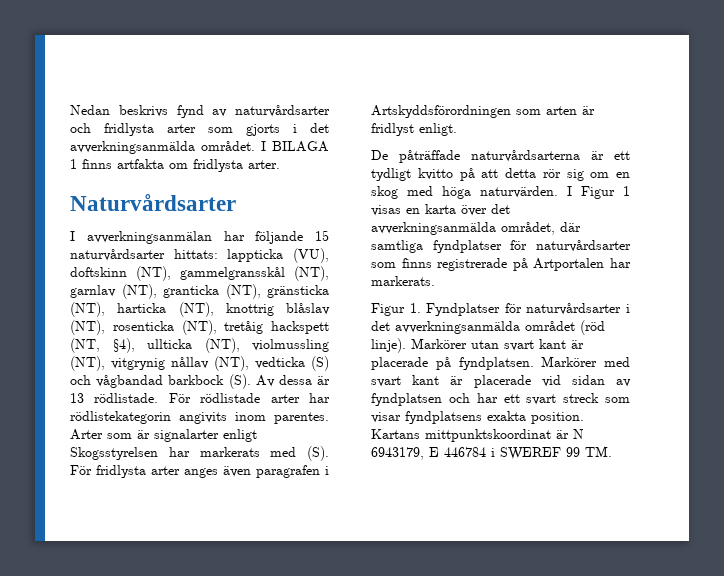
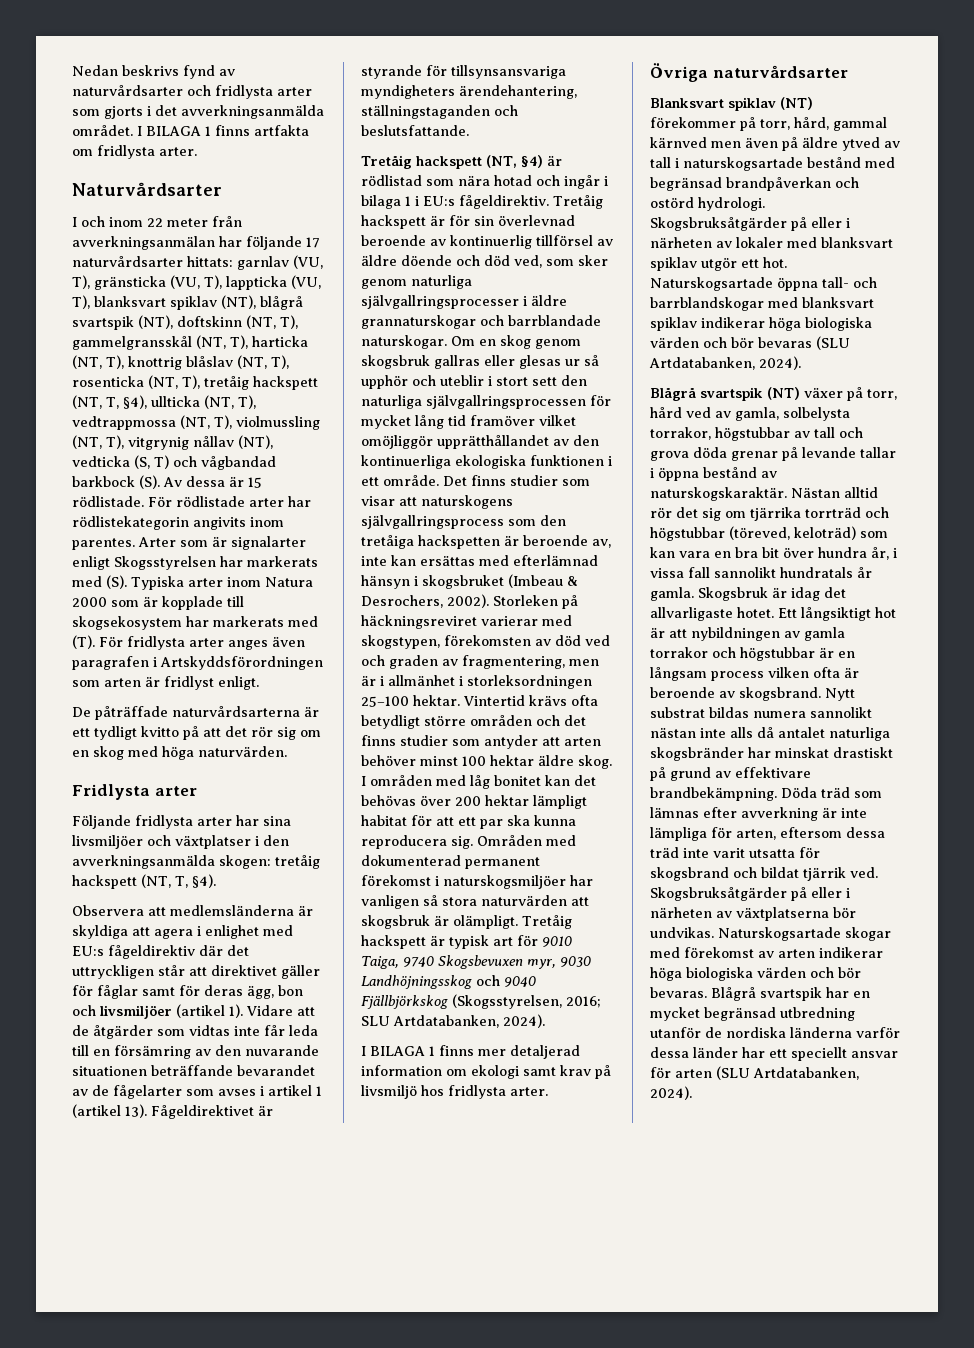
(75, 236) none -> [81,216,242,227] och inom 22 meter från
[315,230,329,241] 15 -> [306,237,320,248] 17
[227,248,329,263] [70,266,329,281] [70,284,329,299] [70,302,330,317] [70,320,329,335] [70,338,100,353] lappticka (VU), doftskinn (NT), gammelgransskål (NT), garnlav (NT), granticka (NT), gränsticka (NT), harticka (NT), knottrig blåslav (NT), rosenticka (NT), tretåig hackspett (NT, -> [237,255,323,270] [72,275,321,290] [72,295,303,310] [72,315,298,330] [72,335,308,350] [72,355,289,370] [72,375,318,390] [72,395,119,409] garnlav (VU, T), gränsticka (VU, T), lappticka (VU, T), blanksvart spiklav (NT), blågrå svartspik (NT), doftskinn (NT, T), gammelgransskål (NT, T), harticka (NT, T), knottrig blåslav (NT, T), rosenticka (NT, T), tretåig hackspett (NT, T,
[204,338,329,353] [70,356,105,371] (NT), violmussling (NT), -> [204,395,256,409] [72,415,320,430] [72,435,124,449] (NT, T), vedtrappmossa (NT, T), violmussling (NT, T),
[311,356,329,371] (S) -> [134,455,169,469] (S, T)
[70,393,84,403] 13 -> [248,477,262,488] 15
(329, 453) none -> [131,576,313,590] [72,596,244,610] [72,616,318,630] [72,635,95,649] Typiska arter inom Natura 2000 som är kopplade till skogsekosystem har markerats med (T).
[505,168,536,178] detta -> [225,726,247,737] det
[567,186,630,199] [371,204,510,216] [371,222,581,235] [371,240,631,253] [371,258,631,271] [371,276,435,286] [371,303,630,316] [371,320,605,335] [371,338,584,353] [371,356,630,370] [371,375,631,388] [371,393,630,406] [371,411,584,424] [371,429,584,442] [371,446,612,460] I Figur 1 visas en karta över det avverkningsanmälda området, där samtliga fyndplatser för naturvårdsarter som finns registrerade på Artportalen har markerats. // Figur 1. Fyndplatser för naturvårdsarter i det avverkningsanmälda området (röd linje). Markörer utan svart kant är placerade på fyndplatsen. Markörer med svart kant är placerade vid sidan av fyndplatsen och har ett svart streck som visar fyndplatsens exakta position. Kartans mittpunktskoordinat är N 6943179, E 446784 i SWEREF 99 TM. -> [72,784,197,800] [72,815,291,829] [72,835,289,849] [72,855,320,869] [72,874,216,889] [72,905,313,916] [72,925,293,939] [72,945,249,959] [72,965,320,979] [72,985,303,999] [72,1004,315,1019] [72,1025,318,1039] [72,1045,319,1059] [72,1065,315,1076] [72,1085,322,1099] [72,1104,273,1119] [361,65,566,79] [361,85,577,99] [361,105,518,119] [361,125,469,136] [361,155,562,169] [361,175,608,189] [361,195,603,209] [361,215,575,229] [361,235,613,249] [361,255,608,268] [361,275,472,289] [361,295,567,309] [361,315,601,329] [361,335,581,349] [361,355,599,369] [361,375,587,389] [361,395,611,409] [361,415,576,429] [361,435,599,449] [361,455,612,469] [361,475,590,486] [361,495,513,509] [361,515,566,529] [361,535,611,549] [361,555,598,566] [361,574,578,589] [361,594,578,609] [361,615,572,629] [361,635,610,649] [361,655,599,669] [361,675,592,689] [361,695,598,707] [361,715,586,729] [361,735,601,749] [361,755,612,769] [361,775,596,789] [361,795,587,809] [361,815,576,829] [361,835,576,849] [361,855,540,869] [361,875,593,889] [361,895,589,909] [361,915,572,929] [361,935,572,949] [361,955,591,969] [361,975,536,989] [361,994,601,1009] [361,1014,545,1028] [361,1045,580,1059] [361,1065,611,1079] [361,1085,548,1099] [650,63,848,82] [650,97,813,111] [650,117,887,131] [650,137,900,151] [650,157,895,171] [650,177,859,191] [650,197,765,211] [650,217,850,231] [650,237,893,248] [650,257,787,271] [650,277,877,291] [650,297,874,311] [650,317,872,331] [650,336,850,350] [649,356,801,370] [650,387,897,401] [650,407,850,421] [650,427,863,441] [650,447,896,461] [650,467,777,481] [650,487,878,501] [650,507,889,521] [650,526,888,541] [650,547,897,560] [650,567,872,578] [650,587,846,601] [650,607,896,621] [650,627,845,641] [650,647,855,661] [650,667,859,681] [650,687,855,701] [650,707,872,718] [650,727,890,741] [650,747,893,761] [650,767,811,781] [650,787,882,801] [650,807,867,821] [650,827,885,841] [650,847,820,858] [650,867,878,881] [650,887,850,901] [650,907,856,921] [650,927,891,941] [650,947,883,958] [650,967,861,981] [650,987,870,1001] [650,1007,855,1021] [650,1027,900,1038] [650,1047,898,1061] [650,1066,859,1080] [650,1086,692,1100] // Fridlysta arter // Följande fridlysta arter har sina livsmiljöer och växtplatser i den avverkningsanmälda skogen: tretåig hackspett (NT, T, §4). // Observera att medlemsländerna är skyldiga att agera i enlighet med EU:s fågeldirektiv där det uttryckligen står att direktivet gäller för fåglar samt för deras ägg, bon och livsmiljöer (artikel 1). Vidare att de åtgärder som vidtas inte får leda till en försämring av den nuvarande situationen beträffande bevarandet av de fågelarter som avses i artikel 1 (artikel 13). Fågeldirektivet är styrande för tillsynsansvariga myndigheters ärendehantering, ställningstaganden och beslutsfattande. // Tretåig hackspett (NT, §4) är rödlistad som nära hotad och ingår i bilaga 1 i EU:s fågeldirektiv. Tretåig hackspett är för sin överlevnad beroende av kontinuerlig tillförsel av äldre döende och död ved, som sker genom naturliga självgallringsprocesser i äldre grannaturskogar och barrblandade naturskogar. Om en skog genom skogsbruk gallras eller glesas ur så upphör och uteblir i stort sett den naturliga självgallringsprocessen för mycket lång tid framöver vilket omöjliggör upprätthållandet av den kontinuerliga ekologiska funktionen i ett område. Det finns studier som visar att naturskogens självgallringsprocess som den tretåiga hackspetten är beroende av, inte kan ersättas med efterlämnad hänsyn i skogsbruket (Imbeau & Desrochers, 2002). Storleken på häckningsreviret varierar med skogstypen, förekomsten av död ved och graden av fragmentering, men är i allmänhet i storleksordningen 25–100 hektar. Vintertid krävs ofta betydligt större områden och det finns studier som antyder att arten behöver minst 100 hektar äldre skog. I områden med låg bonitet kan det behövas över 200 hektar lämpligt habitat för att ett par ska kunna reproducera sig. Områden med dokumenterad permanent förekomst i naturskogsmiljöer har vanligen så stora naturvärden att skogsbruk är olämpligt. Tretåig hackspett är typisk art för 9010 Taiga, 9740 Skogsbevuxen myr, 9030 Landhöjningsskog och 9040 Fjällbjörkskog (Skogsstyrelsen, 2016; SLU Artdatabanken, 2024). // I BILAGA 1 finns mer detaljerad information om ekologi samt krav på livsmiljö hos fridlysta arter. // Övriga naturvårdsarter // Blanksvart spiklav (NT) förekommer på torr, hård, gammal kärnved men även på äldre ytved av tall i naturskogsartade bestånd med begränsad brandpåverkan och ostörd hydrologi. Skogsbruksåtgärder på eller i närheten av lokaler med blanksvart spiklav utgör ett hot. Naturskogsartade öppna tall- och barrblandskogar med blanksvart spiklav indikerar höga biologiska värden och bör bevaras (SLU Artdatabanken, 2024). // Blågrå svartspik (NT) växer på torr, hård ved av gamla, solbelysta torrakor, högstubbar av tall och grova döda grenar på levande tallar i öppna bestånd av naturskogskaraktär. Nästan alltid rör det sig om tjärrika torrträd och högstubbar (töreved, keloträd) som kan vara en bra bit över hundra år, i vissa fall sannolikt hundratals år gamla. Skogsbruk är idag det allvarligaste hotet. Ett långsiktigt hot är att nybildningen av gamla torrakor och högstubbar är en långsam process vilken ofta är beroende av skogsbrand. Nytt substrat bildas numera sannolikt nästan inte alls då antalet naturliga skogsbränder har minskat drastiskt på grund av effektivare brandbekämpning. Döda träd som lämnas efter avverkning är inte lämpliga för arten, eftersom dessa träd inte varit utsatta för skogsbrand och bildat tjärrik ved. Skogsbruksåtgärder på eller i närheten av växtplatserna bör undvikas. Naturskogsartade skogar med förekomst av arten indikerar höga biologiska värden och bör bevaras. Blågrå svartspik har en mycket begränsad utbredning utanför de nordiska länderna varför dessa länder har ett speciellt ansvar för arten (SLU Artdatabanken, 2024).

